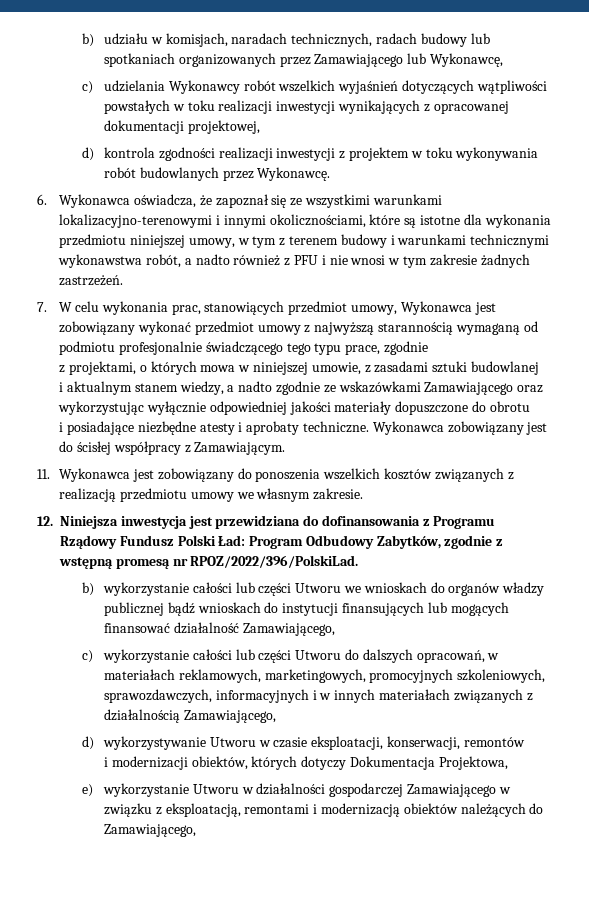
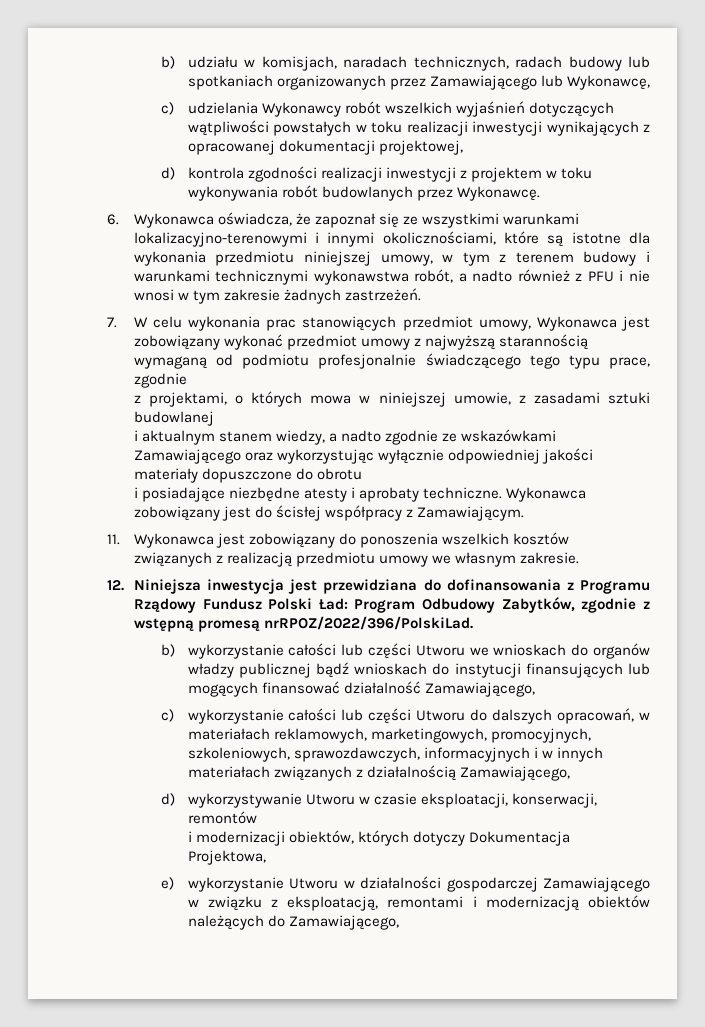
[171,304,201,315] prac, -> [266,319,297,331] prac
[172,555,359,568] nr RPOZ/2022/396/PolskiLad. -> [263,616,473,630] nrRPOZ/2022/396/PolskiLad.
[369,669,454,683] promocyjnych -> [490,728,591,743] promocyjnych,

